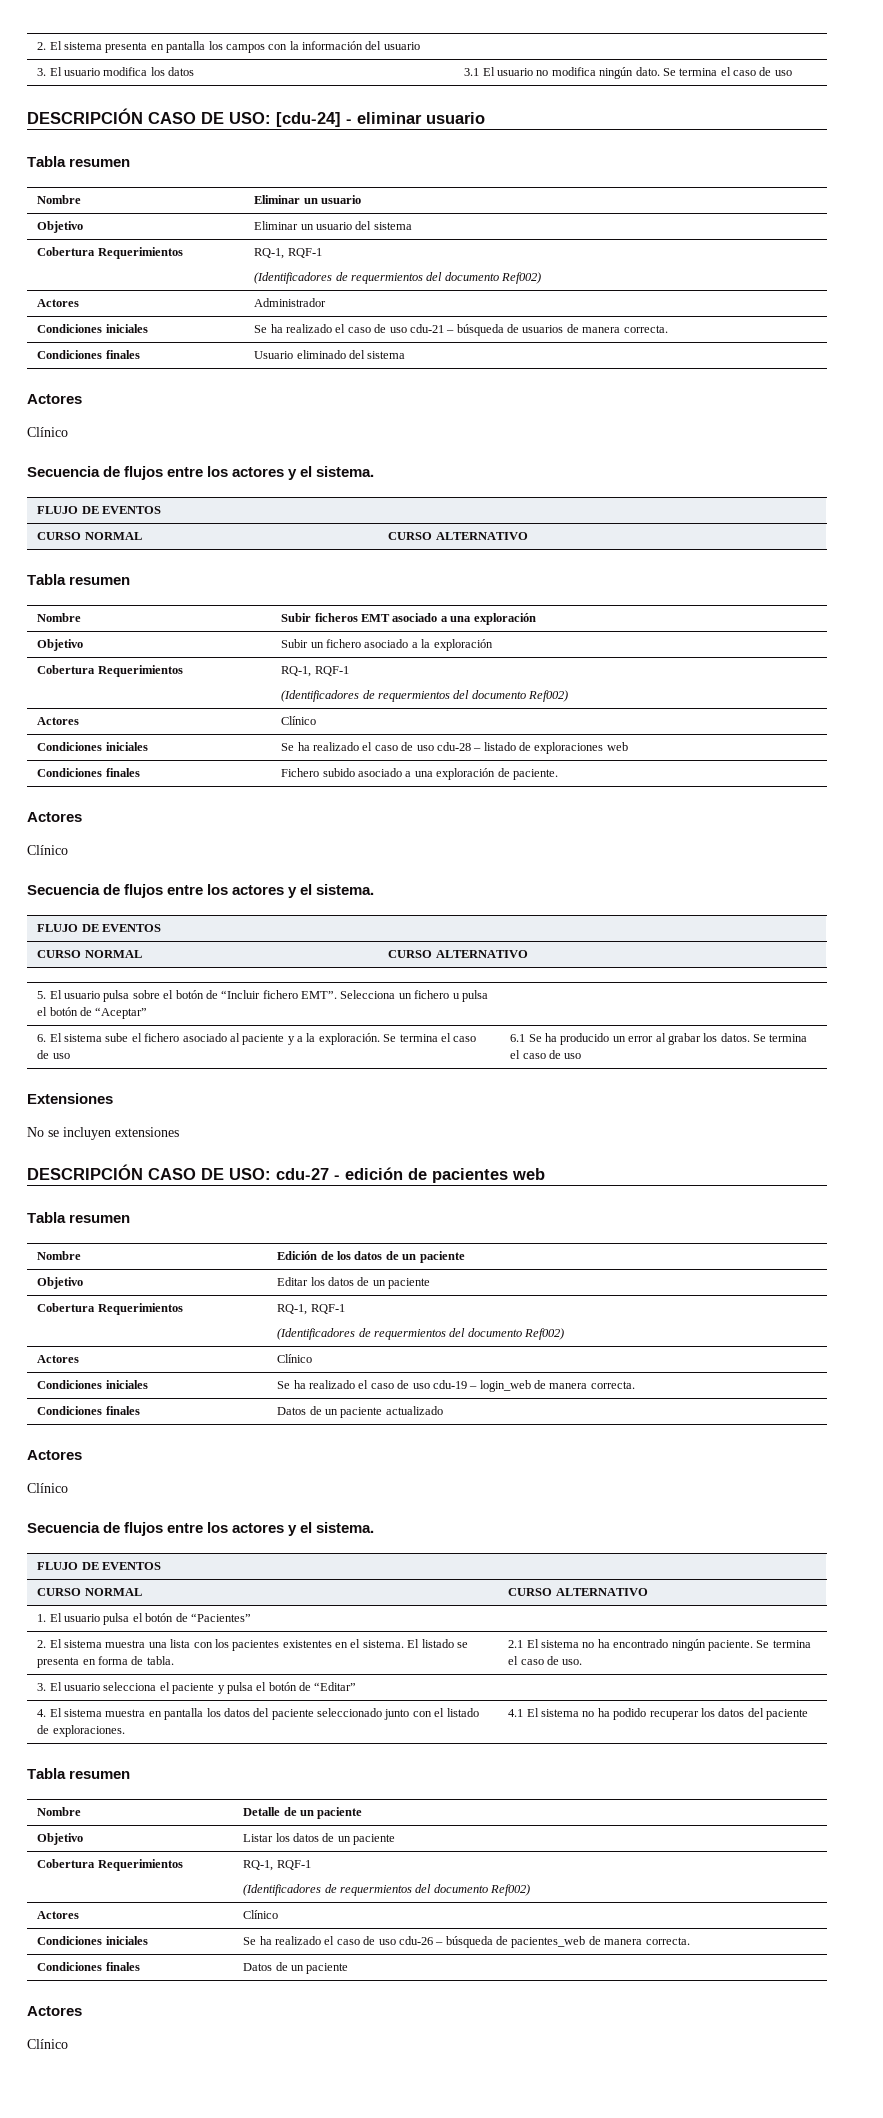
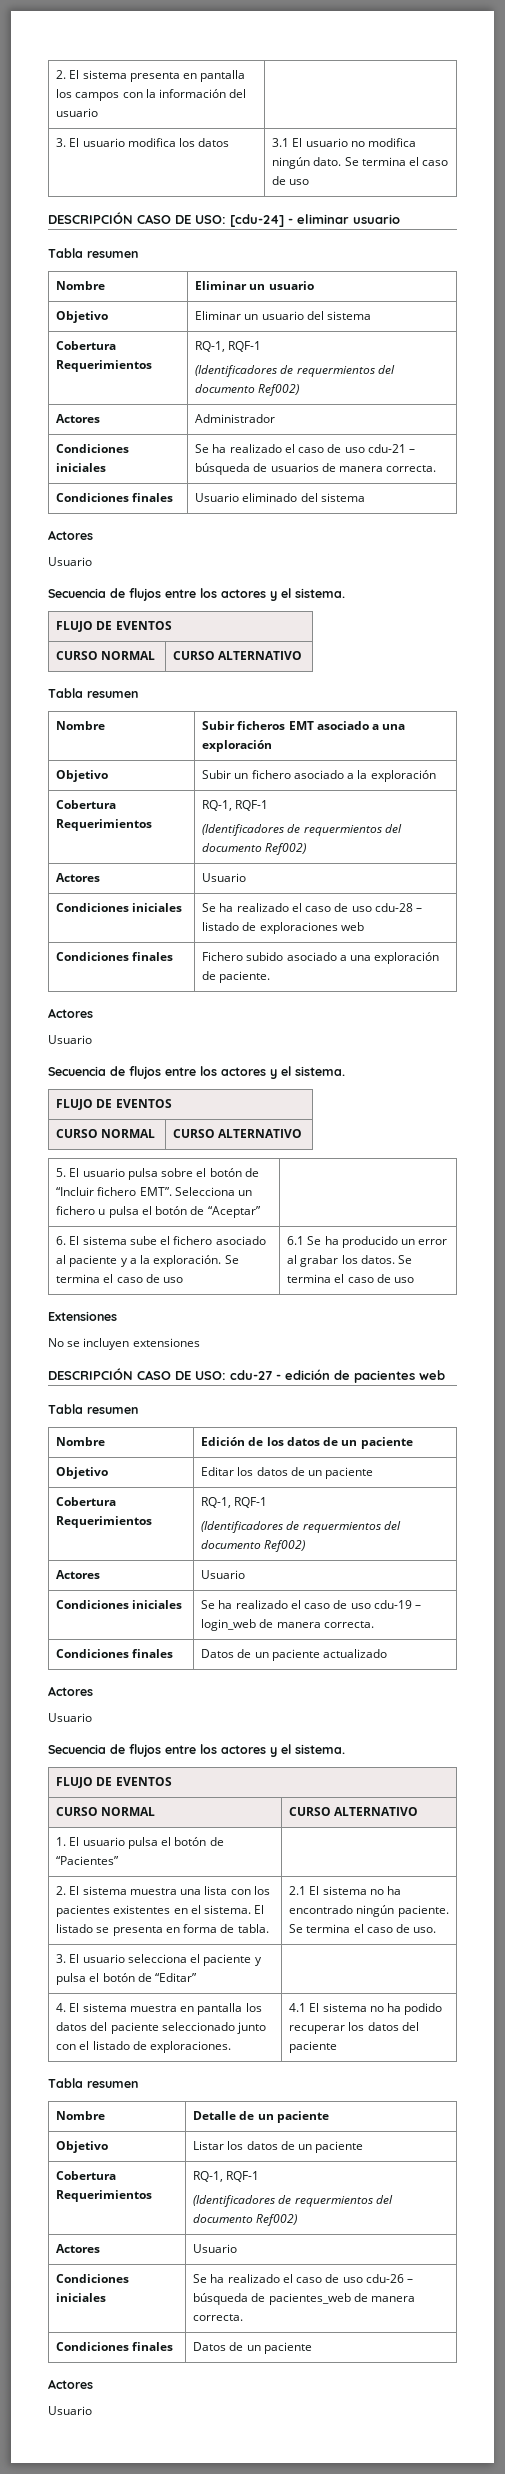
[27,427,68,437] Clínico -> [48,557,92,566] Usuario
[281,716,317,725] Clínico -> [202,873,247,882] Usuario
[27,845,68,855] Clínico -> [48,1035,92,1044] Usuario
[277,1354,313,1363] Clínico -> [201,1570,246,1579] Usuario
[27,1483,68,1493] Clínico -> [48,1713,92,1722] Usuario
[243,1910,279,1919] Clínico -> [193,2244,238,2253] Usuario
[27,2039,68,2049] Clínico -> [48,2406,92,2415] Usuario

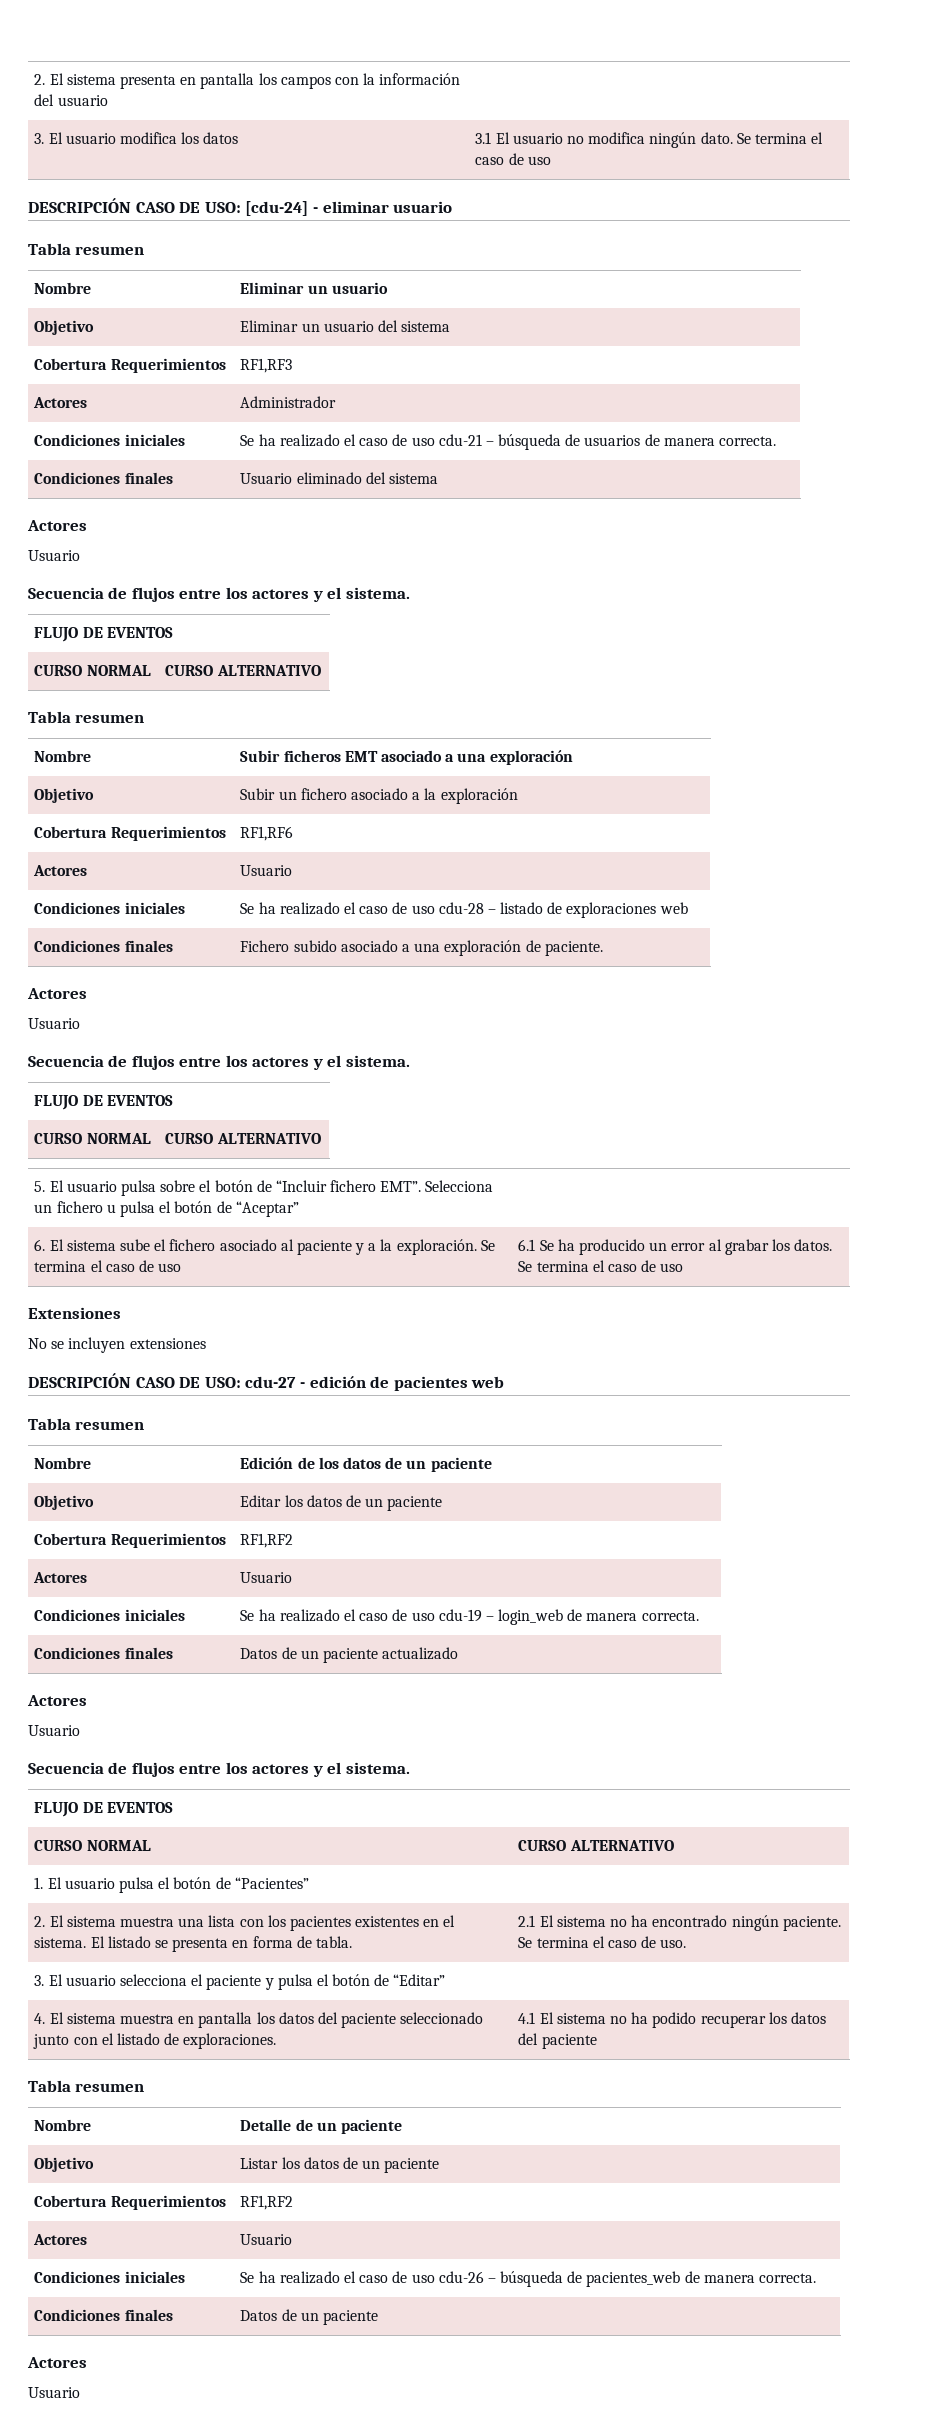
[195,341,262,352] [195,365,395,377] [195,384,300,396] RQ-1, RQF-1 // (Identificadores de requermientos del documento Ref002) -> [240,358,293,373] RF1,RF3
[202,800,269,811] [202,824,402,836] [202,843,307,855] RQ-1, RQF-1 // (Identificadores de requermientos del documento Ref002) -> [240,826,294,841] RF1,RF6
[201,1497,268,1508] [201,1521,401,1533] [201,1540,306,1552] RQ-1, RQF-1 // (Identificadores de requermientos del documento Ref002) -> [240,1533,294,1548] RF1,RF2
[193,2171,260,2182] [193,2195,393,2207] [193,2214,298,2226] RQ-1, RQF-1 // (Identificadores de requermientos del documento Ref002) -> [240,2195,294,2210] RF1,RF2

